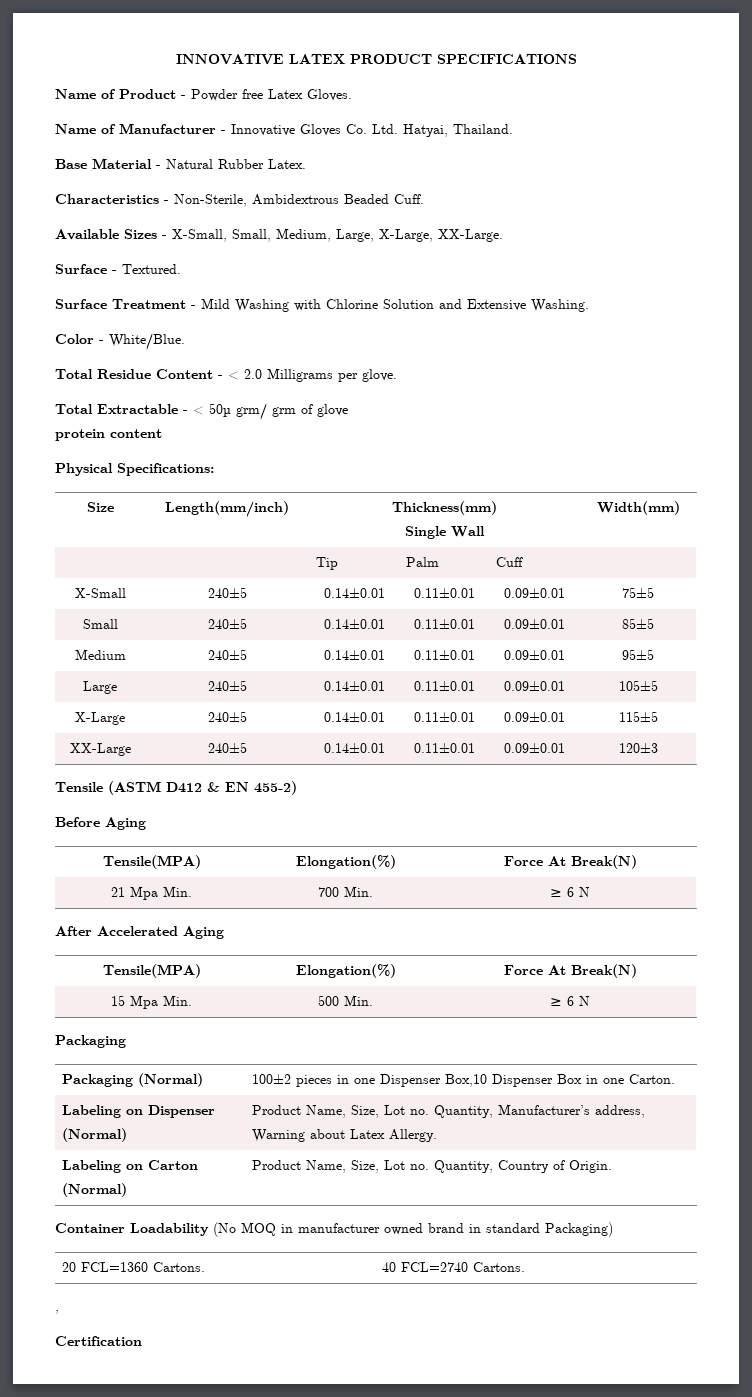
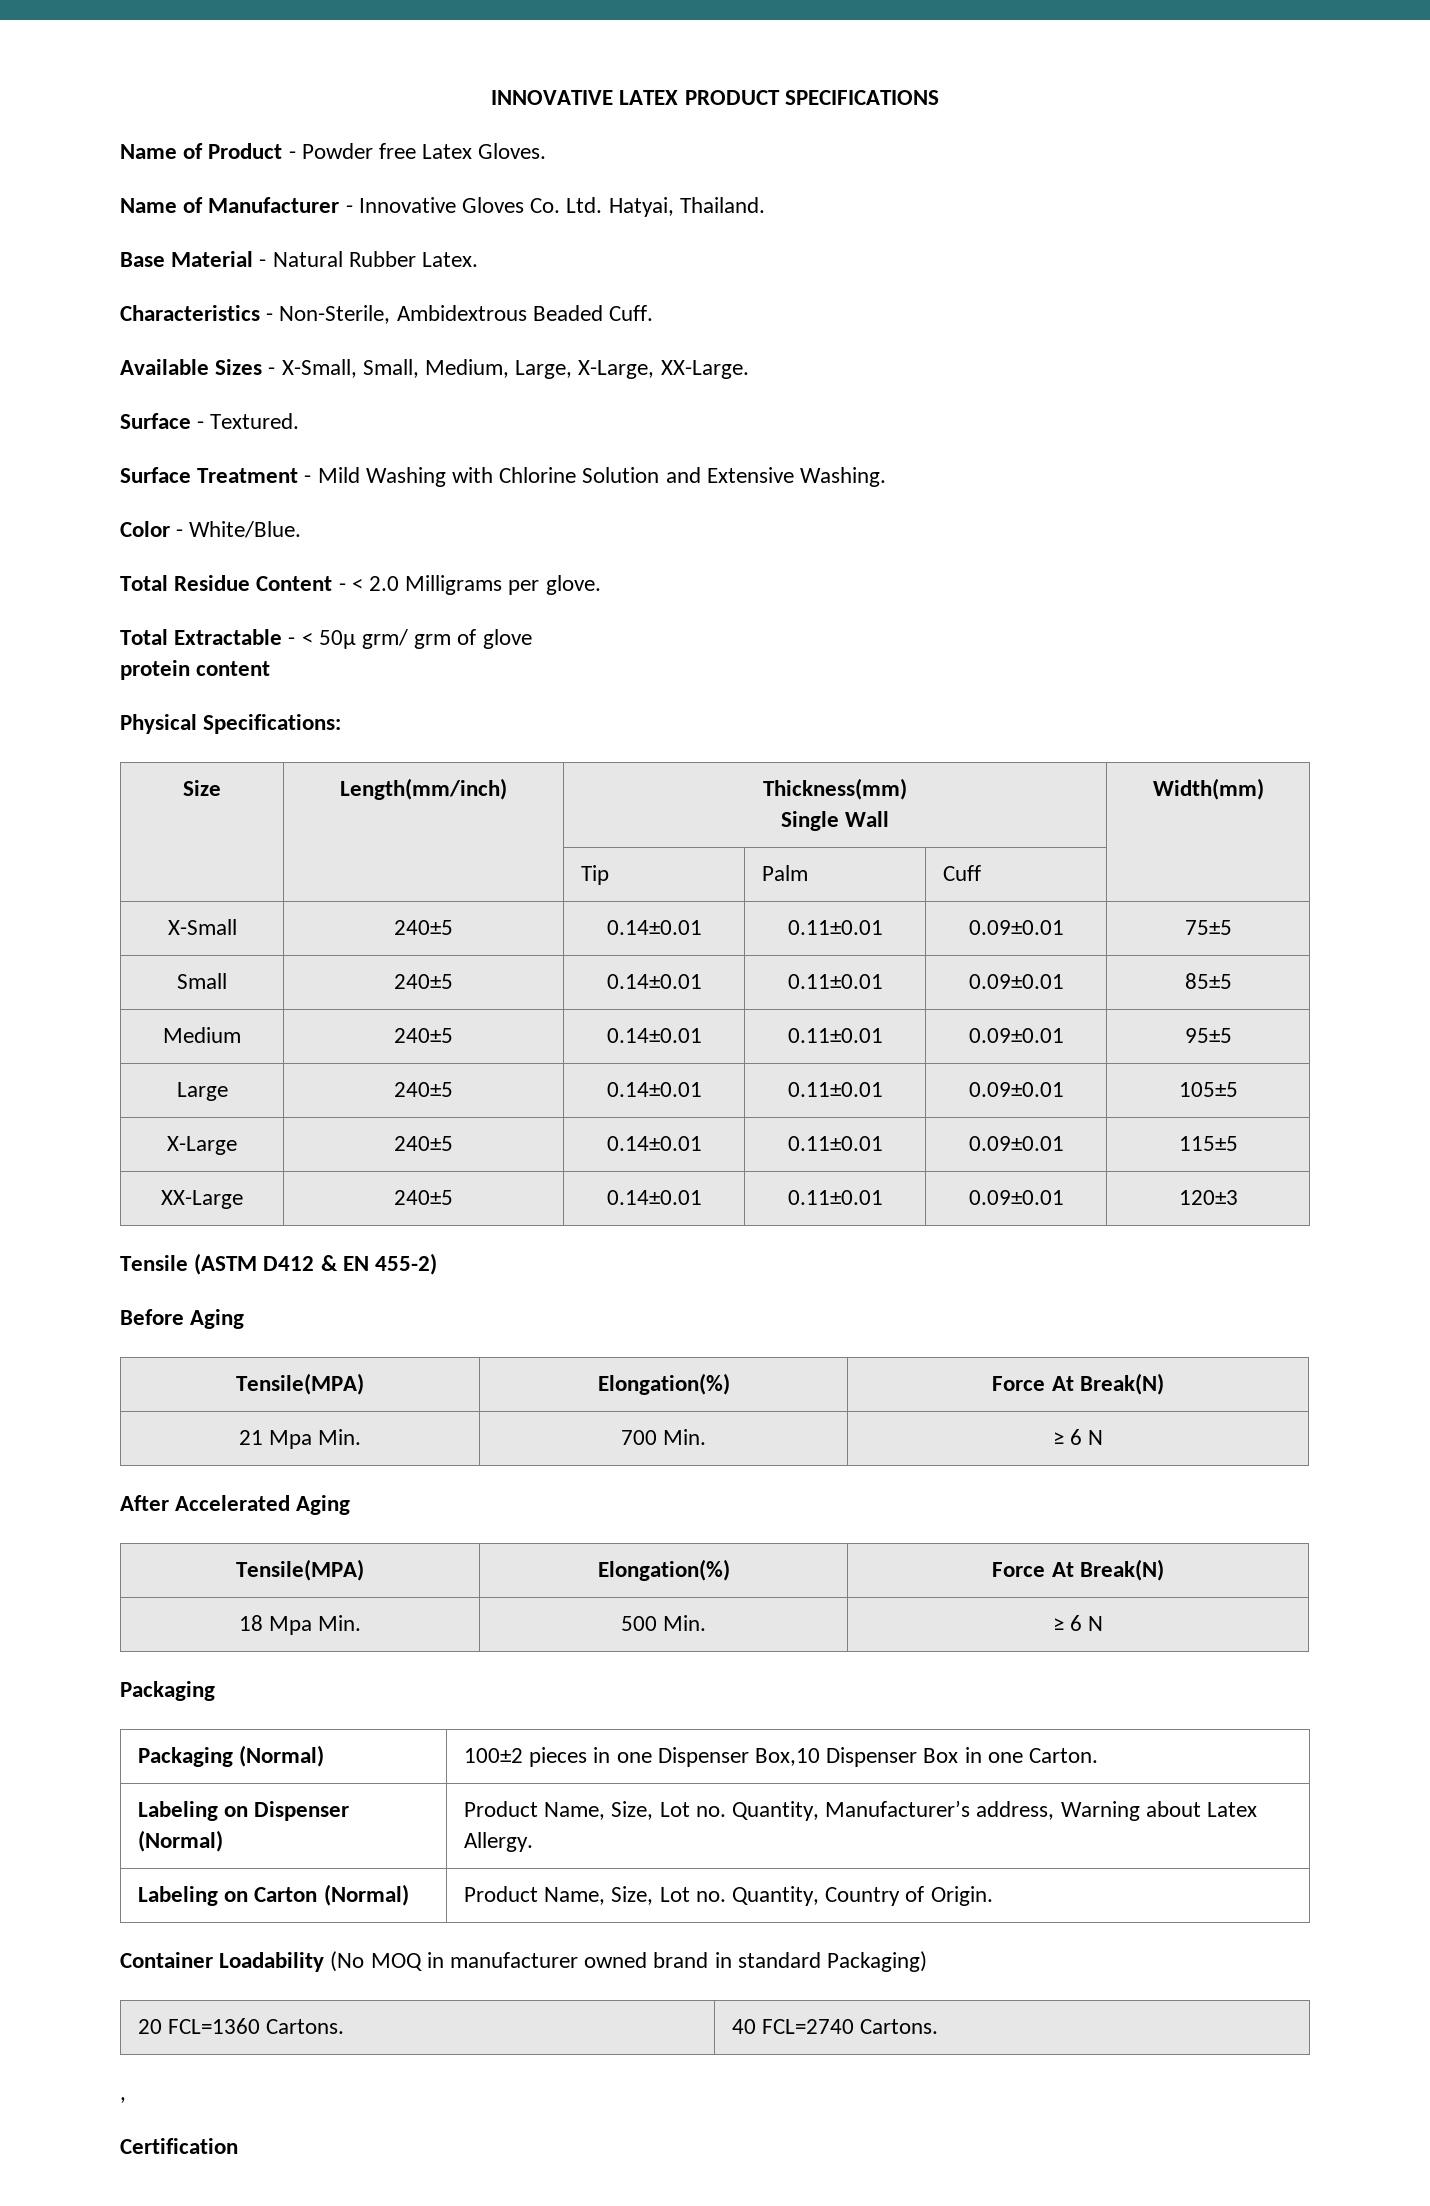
[111,995,125,1006] 15 -> [238,1615,263,1631] 18

